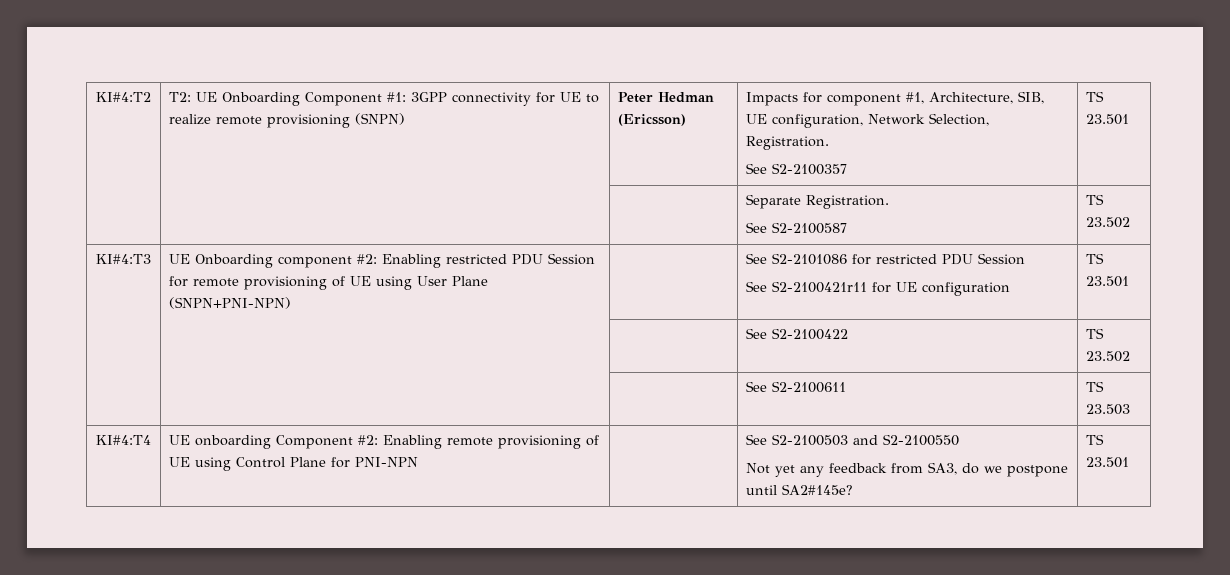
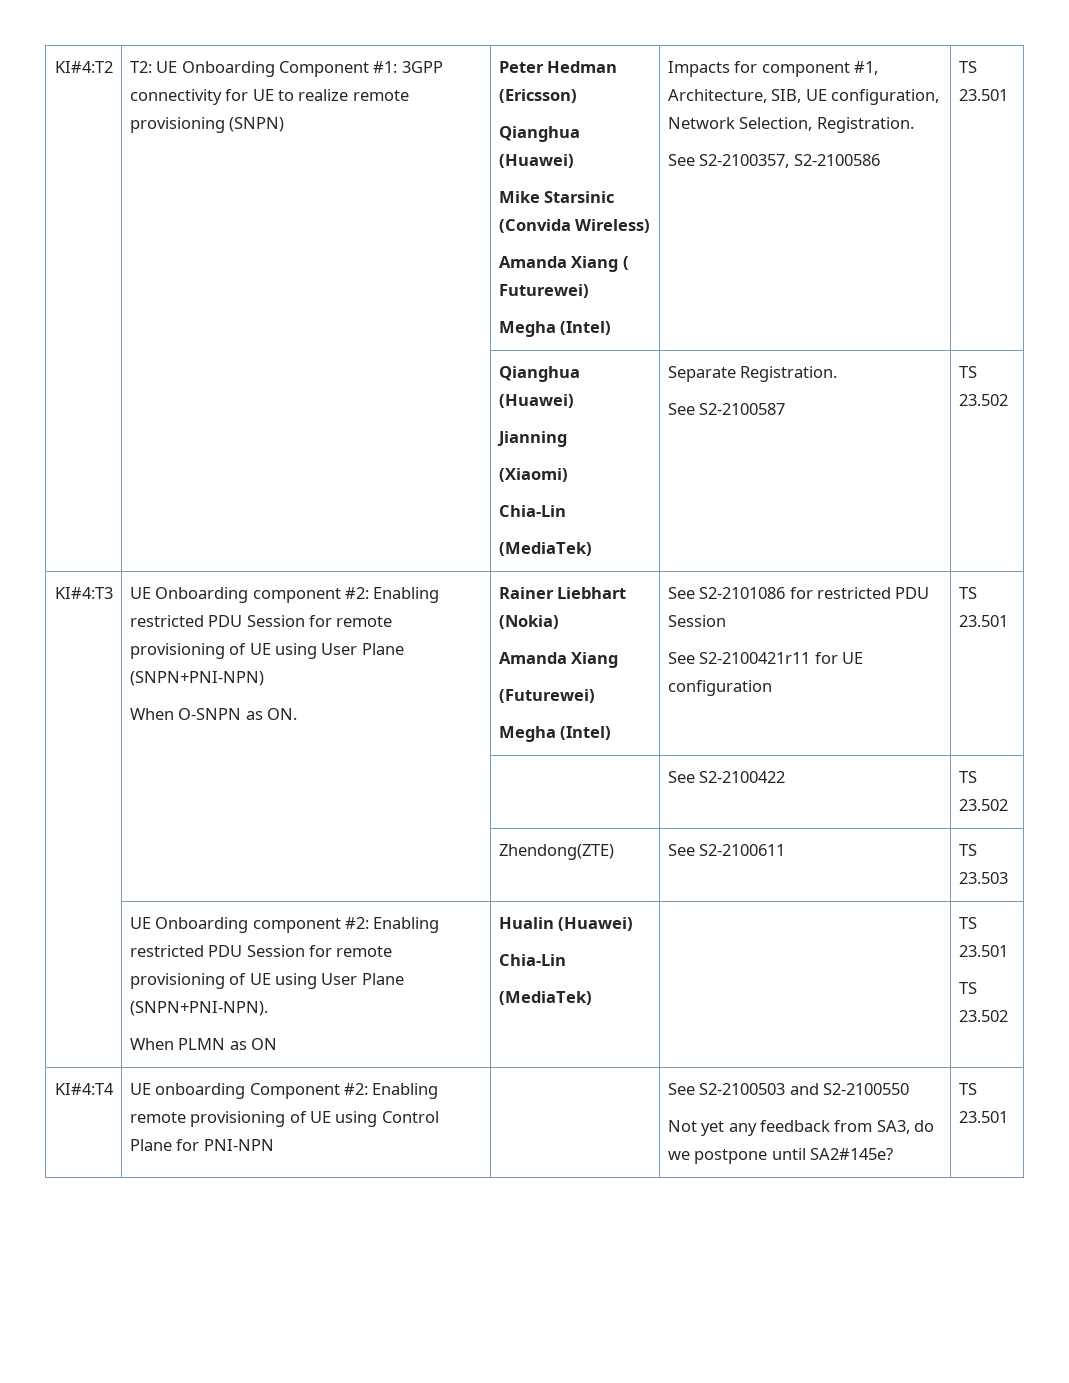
(687, 120) none -> [498,126,580,142] [498,154,574,168] [498,191,615,203] [498,219,651,233] [498,256,629,272] [498,284,589,298] [498,321,612,337] // Qianghua (Huawei) // Mike Starsinic (Convida Wireless) // Amanda Xiang ( Futurewei) // Megha (Intel)
[772,163,848,175] [1086,91,1105,102] [1086,114,1130,125] S2-2100357 | TS 23.501 // | | -> [699,154,880,168] [958,61,977,73] [958,89,1008,101] [498,366,580,382] [498,394,574,408] [496,431,567,447] [498,468,568,482] [498,505,566,517] [498,542,592,556] S2-2100357, S2-2100586 | TS 23.501 // | | Qianghua (Huawei) // Jianning // (Xiaomi) // Chia-Lin // (MediaTek)
(292, 303) | -> [129,708,298,720] [498,587,627,599] [498,615,559,629] [498,652,619,668] [498,689,595,703] [498,726,612,742] // When O-SNPN as ON. | Rainer Liebhart (Nokia) // Amanda Xiang // (Futurewei) // Megha (Intel)
(1131, 356) none -> [498,844,614,860] Zhendong(ZTE)
(1131, 409) none -> [129,917,440,933] [129,945,393,957] [129,973,404,989] [129,1001,268,1016] [129,1038,278,1050] [498,917,634,931] [498,954,566,966] [498,991,592,1005] [958,917,977,929] [958,945,1008,957] [958,982,977,994] [958,1010,1008,1022] // | UE Onboarding component #2: Enabling restricted PDU Session for remote provisioning of UE using User Plane (SNPN+PNI-NPN). // When PLMN as ON | Hualin (Huawei) // Chia-Lin // (MediaTek) | | TS 23.501 // TS 23.502

